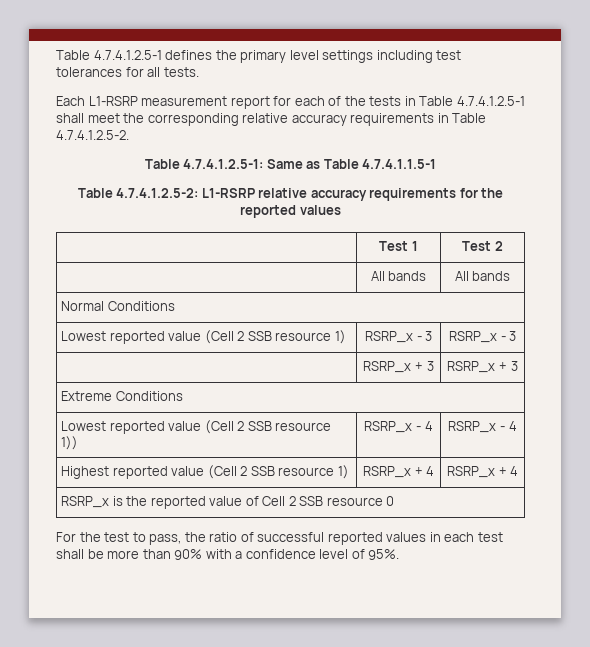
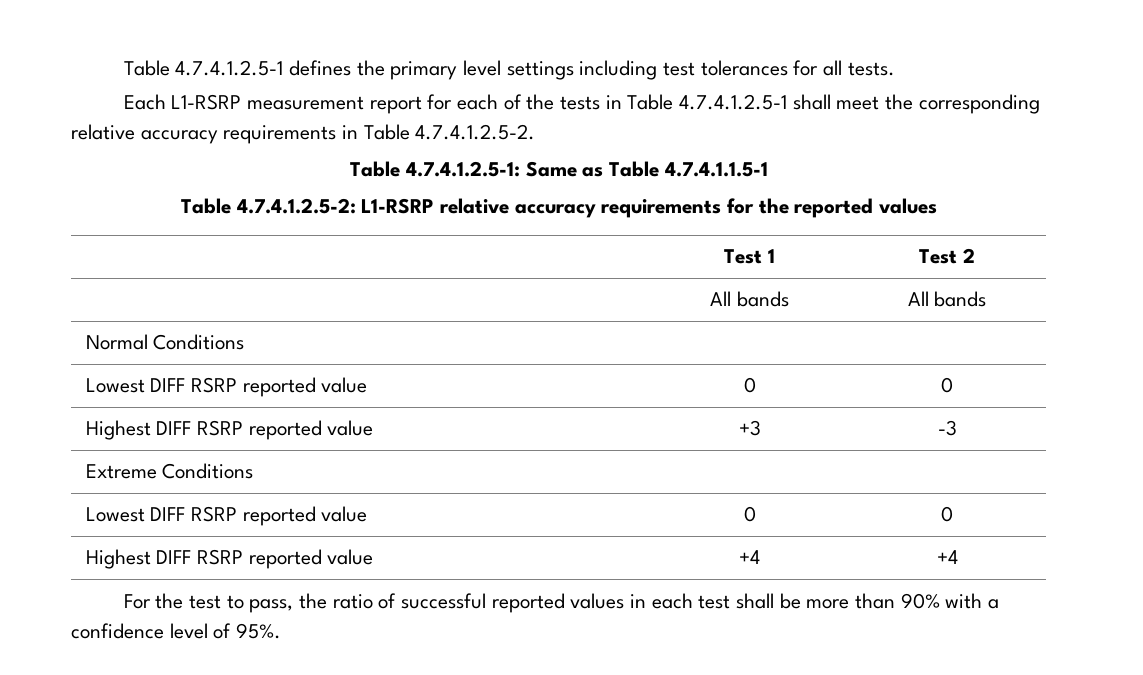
[109,330,346,344] [364,331,433,343] [448,331,517,343] [363,361,434,373] [447,361,518,373] reported value (Cell 2 SSB resource 1) | RSRP_x - 3 | RSRP_x - 3 // | RSRP_x + 3 | RSRP_x + 3 -> [150,377,368,397] [743,377,756,393] [941,377,953,393] [85,420,374,440] [738,420,761,436] [937,420,957,436] DIFF RSRP reported value | 0 | 0 // Highest DIFF RSRP reported value | +3 | -3
[109,420,332,434] [61,436,79,450] [364,421,433,433] [448,421,517,433] [61,465,349,479] [362,466,435,478] [446,466,519,478] [61,496,395,509] reported value (Cell 2 SSB resource 1)) | RSRP_x - 4 | RSRP_x - 4 // Highest reported value (Cell 2 SSB resource 1) | RSRP_x + 4 | RSRP_x + 4 // RSRP_x is the reported value of Cell 2 SSB resource 0 -> [150,506,368,526] [743,506,756,522] [941,506,953,522] [85,549,374,569] [739,550,760,564] [936,550,958,564] DIFF RSRP reported value | 0 | 0 // Highest DIFF RSRP reported value | +4 | +4

